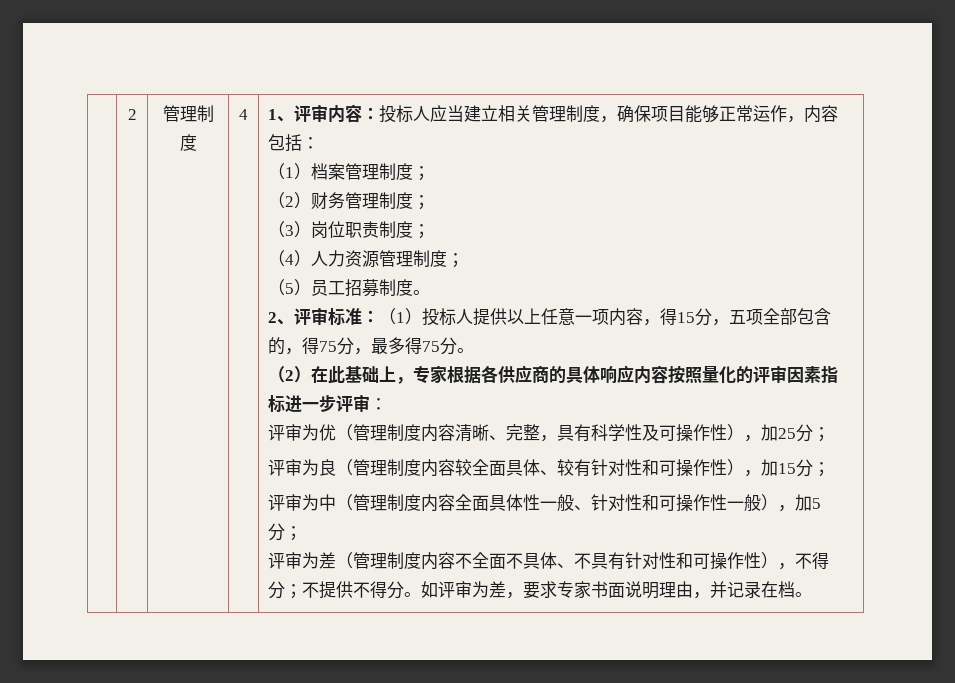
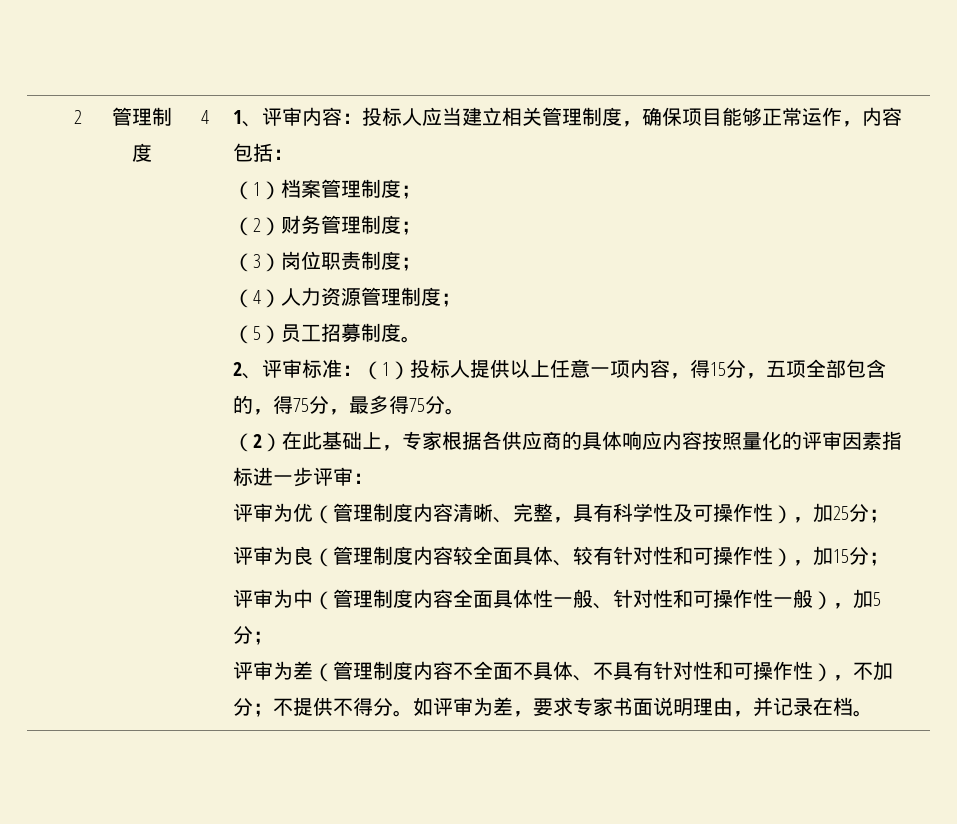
[812,552,830,569] 得 -> [872,661,893,681] 加

